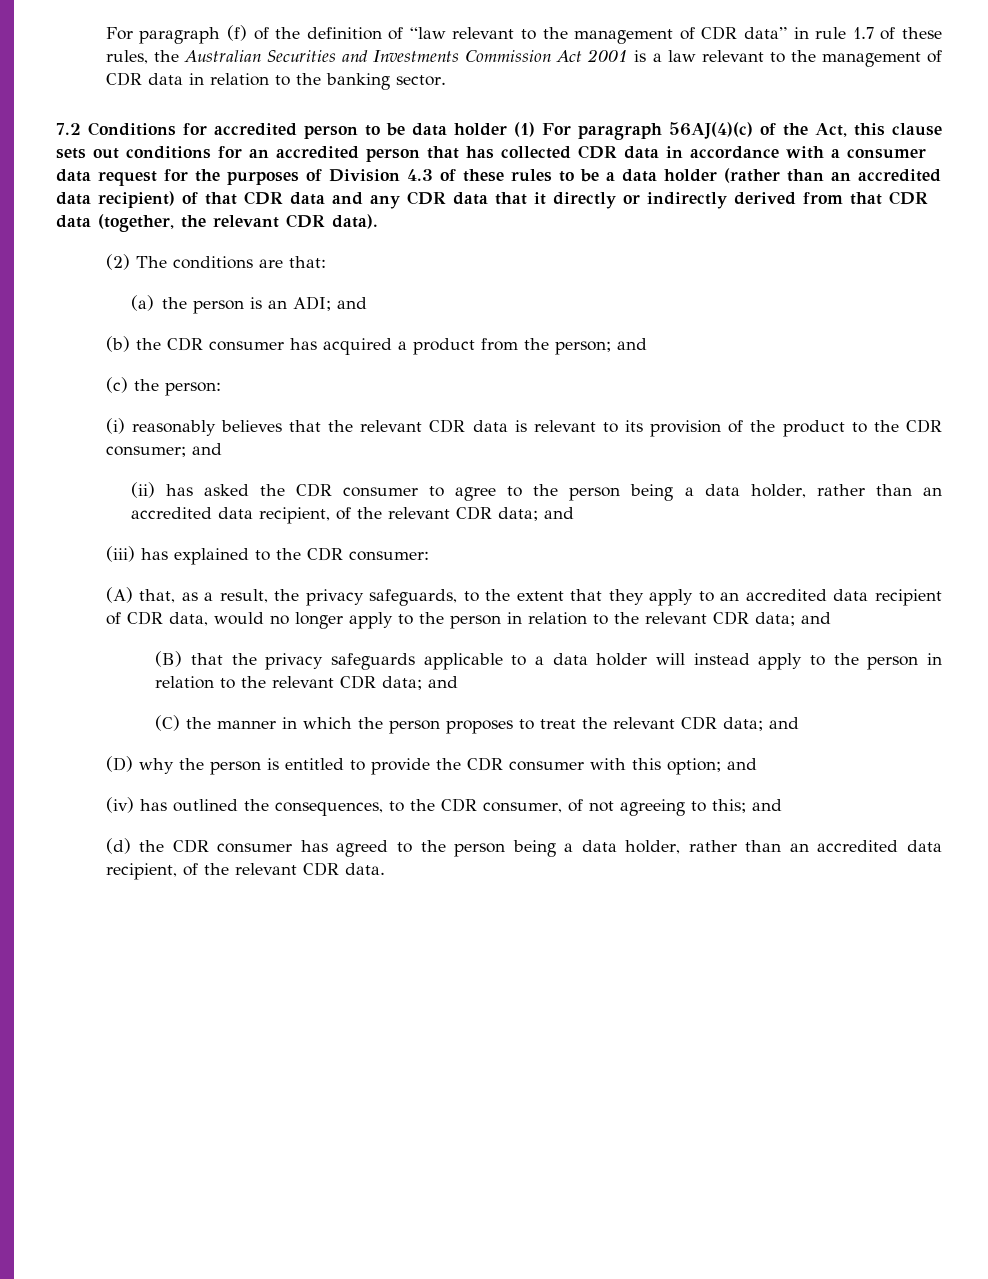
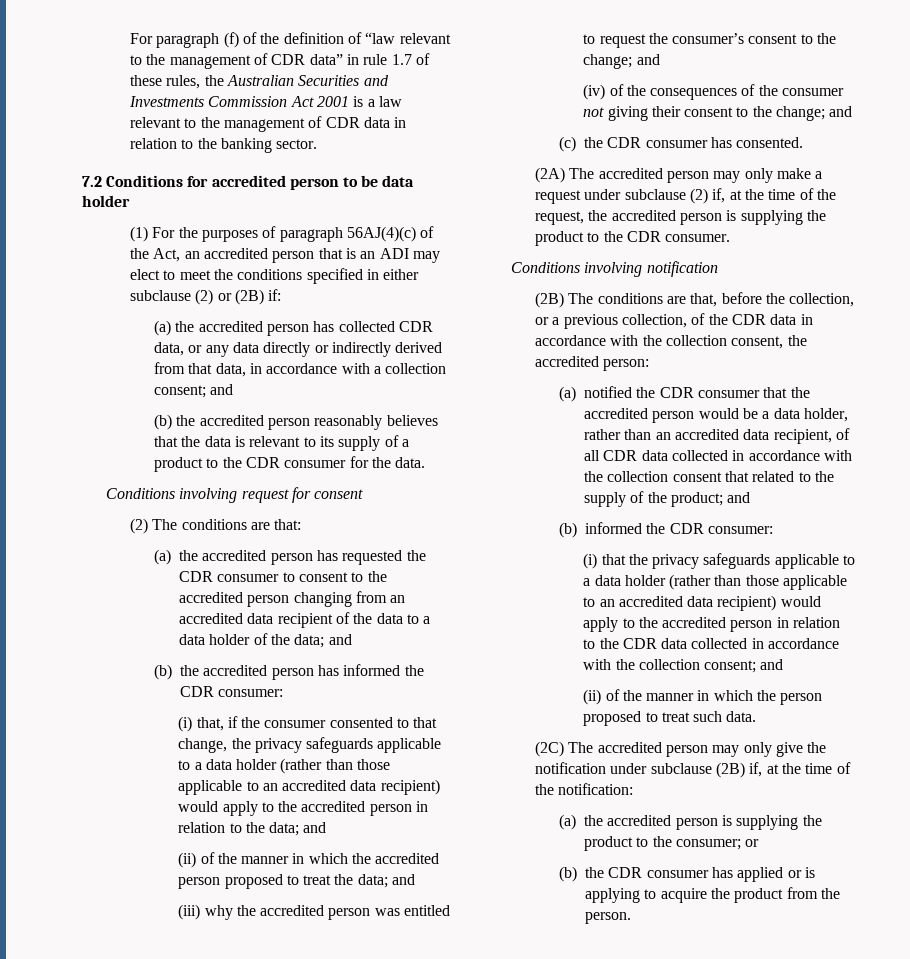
(507, 129) none -> (130, 201) //
(571, 129) none -> [178,226,277,242] the purposes of
[854,123,942,136] [56,145,926,162] [56,168,941,186] [56,191,546,209] this clause sets out conditions for an accredited person that has collected CDR data in accordance with a consumer data request for the purposes of Division 4.3 of these rules to be a data holder (rather than an accredited data recipient) of that CDR data and any CDR data that it -> [184,248,440,263] [130,268,420,284] [130,289,282,305] [154,320,434,336] [154,342,260,357] an accredited person that is an ADI may elect to meet the conditions specified in either subclause (2) or (2B) if: // (a) the accredited person has collected CDR data, or any data
[889,191,928,205] [56,214,378,232] CDR data (together, the relevant CDR data). -> [215,363,447,377] [154,384,234,398] [154,414,438,430] [154,435,410,451] [154,456,426,472] [106,487,364,503] data, in accordance with a collection consent; and // (b) the accredited person reasonably believes that the data is relevant to its supply of a product to the CDR consumer for the data. // Conditions involving request for consent
[193,296,368,314] [105,336,647,355] [105,377,221,396] [105,418,744,437] person is an ADI; and // (b) the CDR consumer has acquired a product from the person; and // (c) the person: // (i) reasonably believes that the relevant CDR data is relevant to its provision of -> [202,550,426,565] [179,571,387,582] [179,591,406,607] [179,612,431,628] [179,633,352,648] [154,664,424,680] [180,686,284,697] [178,716,438,732] [178,737,442,753] [178,758,391,774] [178,779,440,795] [178,801,429,816] [178,822,327,836] [178,852,440,868] [178,874,416,889] [178,904,451,920] [583,33,837,48] [583,54,660,69] [583,84,845,100] [583,106,853,121] [559,136,804,152] [535,167,823,183] [535,188,836,204] [535,210,803,225] accredited person has requested the CDR consumer to consent to the accredited person changing from an accredited data recipient of the data to a data holder of the data; and // (b) the accredited person has informed the CDR consumer: // (i) that, if the consumer consented to that change, the privacy safeguards applicable to a data holder (rather than those applicable to an accredited data recipient) would apply to the accredited person in relation to the data; and // (ii) of the manner in which the accredited person proposed to treat the data; and // (iii) why the accredited person was entitled to request the consumer’s consent to the change; and // (iv) of the consequences of the consumer not giving their consent to the change; and // (c) the CDR consumer has consented. // (2A) The accredited person may only make a request under subclause (2) if, at the time of the request, the accredited person is supplying
[105,443,222,457] [130,482,674,501] consumer; and // (ii) has asked the CDR consumer to agree to the person being -> [665,234,731,242] [511,261,718,277] [535,292,855,308] [535,313,813,329] [535,335,807,349] [535,356,650,371] [559,386,810,402] [584,408,759,423] consumer. // Conditions involving notification // (2B) The conditions are that, before the collection, or a previous collection, of the CDR data in accordance with the collection consent, the accredited person: // (a) notified the CDR consumer that the accredited person would be
[356,506,574,521] [105,546,429,565] [105,587,942,606] [105,611,831,629] [155,651,183,667] the relevant CDR data; and // (iii) has explained to the CDR consumer: // (A) that, as a result, the privacy safeguards, to the extent that they apply to an accredited data recipient of CDR data, would no longer apply to the person in relation to the relevant CDR data; and // (B) -> [584,450,853,461] [584,471,835,482] [584,491,751,507] [559,522,774,538] [583,553,598,569] all CDR data collected in accordance with the collection consent that related to the supply of the product; and // (b) informed the CDR consumer: // (i)
[656,653,942,670] [155,675,459,690] [155,715,181,731] will instead apply to the person in relation to the relevant CDR data; and // (C) -> [669,574,848,590] [583,595,821,611] [583,617,841,632] [583,638,840,649] [583,659,784,673] [583,689,620,705] (rather than those applicable to an accredited data recipient) would apply to the accredited person in relation to the CDR data collected in accordance with the collection consent; and // (ii) of
[446,716,800,734] [105,756,757,775] [105,797,782,816] [105,838,942,857] [105,862,385,880] proposes to treat the relevant CDR data; and // (D) why the person is entitled to provide the CDR consumer with this option; and // (iv) has outlined the consequences, to the CDR consumer, of not agreeing to this; and // (d) the CDR consumer has agreed to the person being a data holder, rather than an accredited data recipient, of the relevant CDR data. -> [583,711,757,726] [535,741,827,757] [535,762,851,778] [535,783,634,795] [559,814,822,830] [584,836,760,851] [559,866,816,882] [585,887,841,903] [585,912,632,924] proposed to treat such data. // (2C) The accredited person may only give the notification under subclause (2B) if, at the time of the notification: // (a) the accredited person is supplying the product to the consumer; or // (b) the CDR consumer has applied or is applying to acquire the product from the person.

